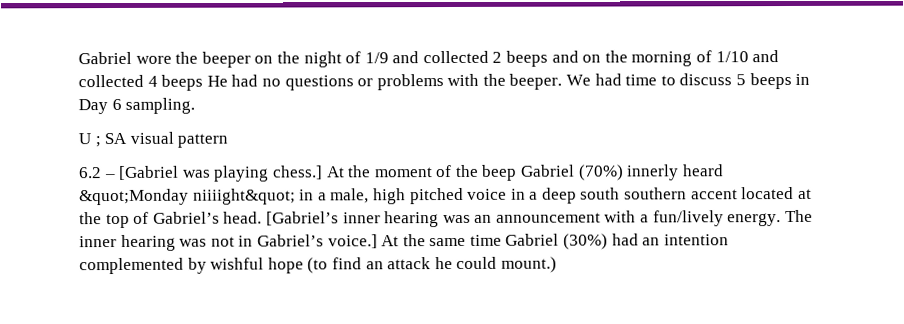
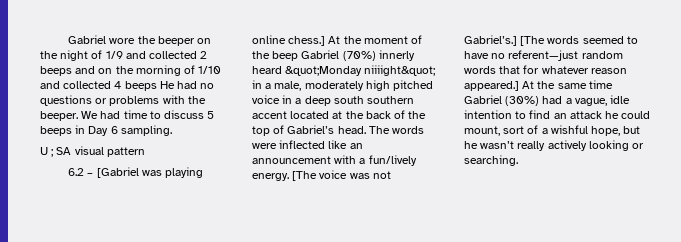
(270, 173) none -> [252,35,286,44] online
(370, 196) none -> [304,81,364,91] moderately
(102, 218) none -> [365,110,427,119] back of the
[265,211,471,228] [Gabriel’s inner hearing was -> [368,126,425,134] [252,140,348,149] The words were inflected like
[784,209,813,223] [79,234,378,251] The inner hearing was not in Gabriel’s voice.] -> [292,170,391,181] [464,35,638,46] [464,50,623,61] [464,65,627,74] [464,81,519,91] [The voice was not Gabriel’s.] [The words seemed to have no referent—just random words that for whatever reason appeared.]
[642,234,729,246] [79,257,329,275] an intention complemented by wishful hope (to -> [565,95,631,106] [464,110,527,119] a vague, idle intention to
[500,256,557,273] mount.) -> [464,125,641,136] [464,140,645,151] [464,155,518,166] mount, sort of a wishful hope, but he wasn’t really actively looking or searching.

